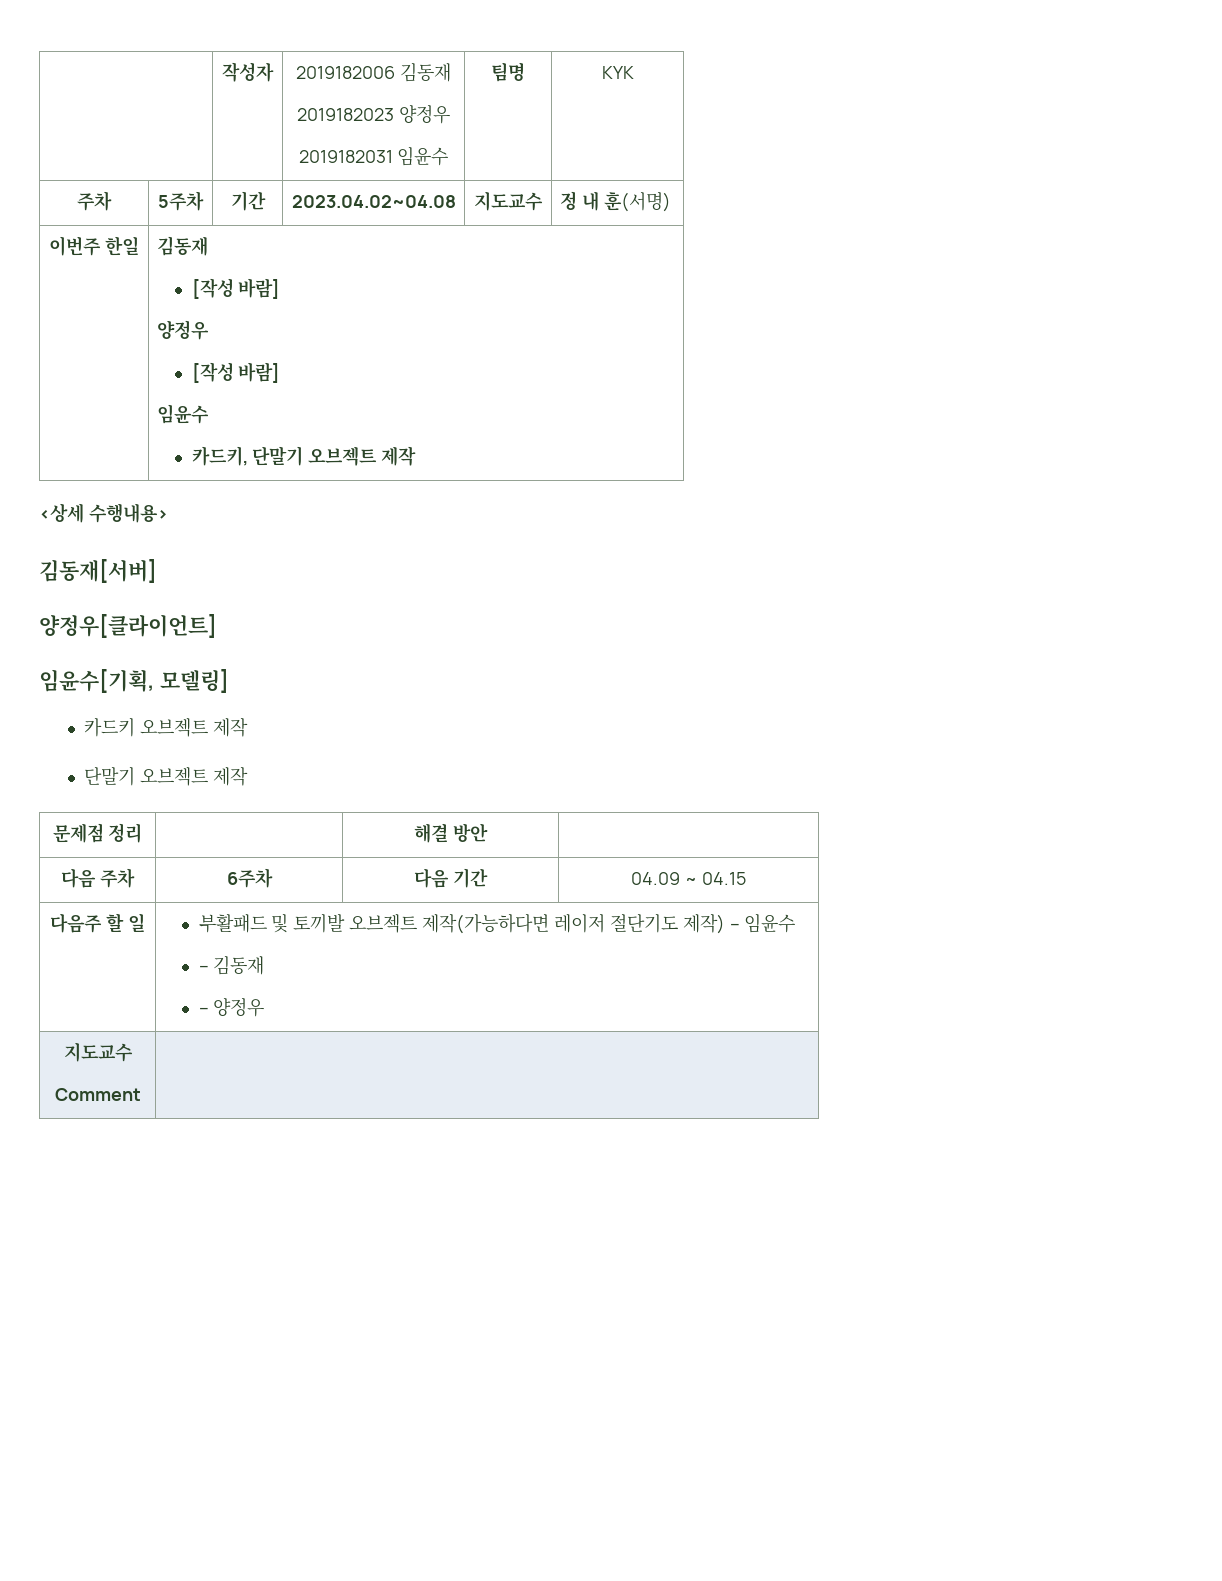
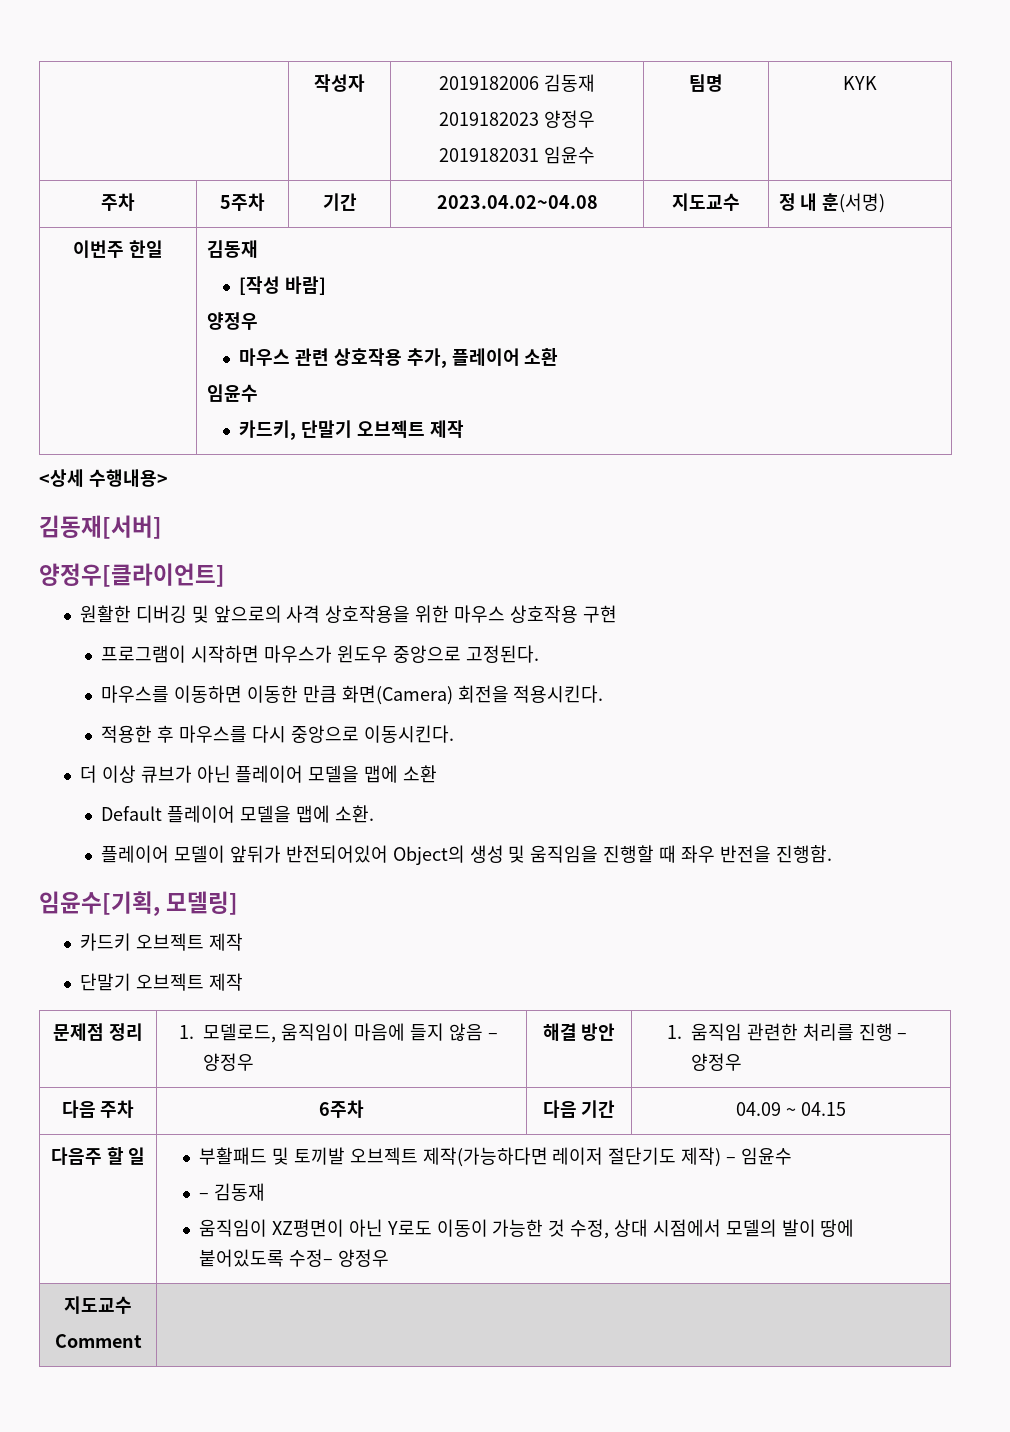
[191,362,281,383] [작성 바람] -> [239,348,559,368] 마우스 관련 상호작용 추가, 플레이어 소환
(217, 626) none -> [80,605,617,623] [101,645,539,663] [101,685,604,705] [101,725,454,743] [80,765,438,783] [101,805,374,823] [101,845,832,865] // 원활한 디버깅 및 앞으로의 사격 상호작용을 위한 마우스 상호작용 구현 // 프로그램이 시작하면 마우스가 윈도우 중앙으로 고정된다. // 마우스를 이동하면 이동한 만큼 화면(Camera) 회전을 적용시킨다. // 적용한 후 마우스를 다시 중앙으로 이동시킨다. // 더 이상 큐브가 아닌 플레이어 모델을 맵에 소환 // Default 플레이어 모델을 맵에 소환. // 플레이어 모델이 앞뒤가 반전되어있어 Object의 생성 및 움직임을 진행할 때 좌우 반전을 진행함.
[414,823,488,843] | 해결 방안 | -> [179,1023,498,1043] [203,1053,255,1071] [542,1023,616,1041] [667,1023,908,1041] [691,1053,743,1071] 1. 모델로드, 움직임이 마음에 들지 않음 – 양정우 | 해결 방안 | 1. 움직임 관련한 처리를 진행 – 양정우
[198,1007,209,1014] – -> [199,1219,855,1239] [199,1249,333,1267] 움직임이 XZ평면이 아닌 Y로도 이동이 가능한 것 수정, 상대 시점에서 모델의 발이 땅에 붙어있도록 수정–

